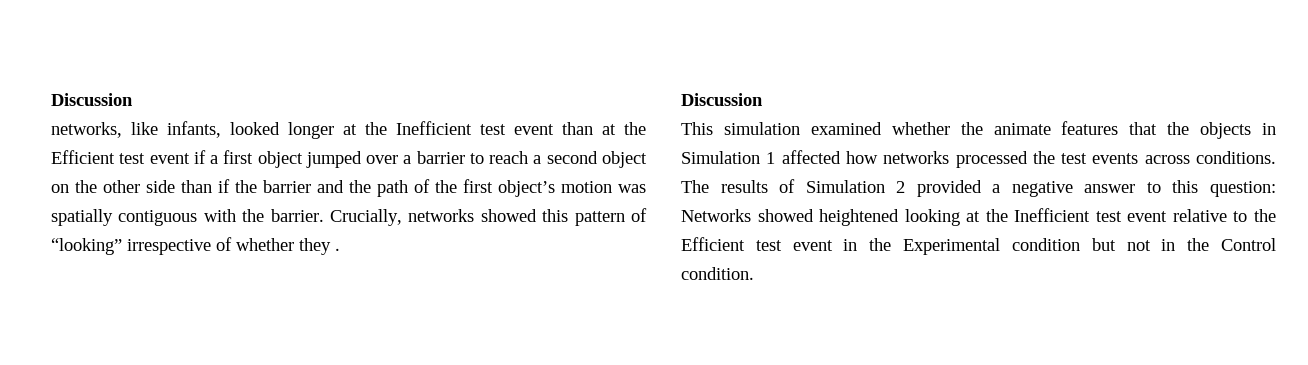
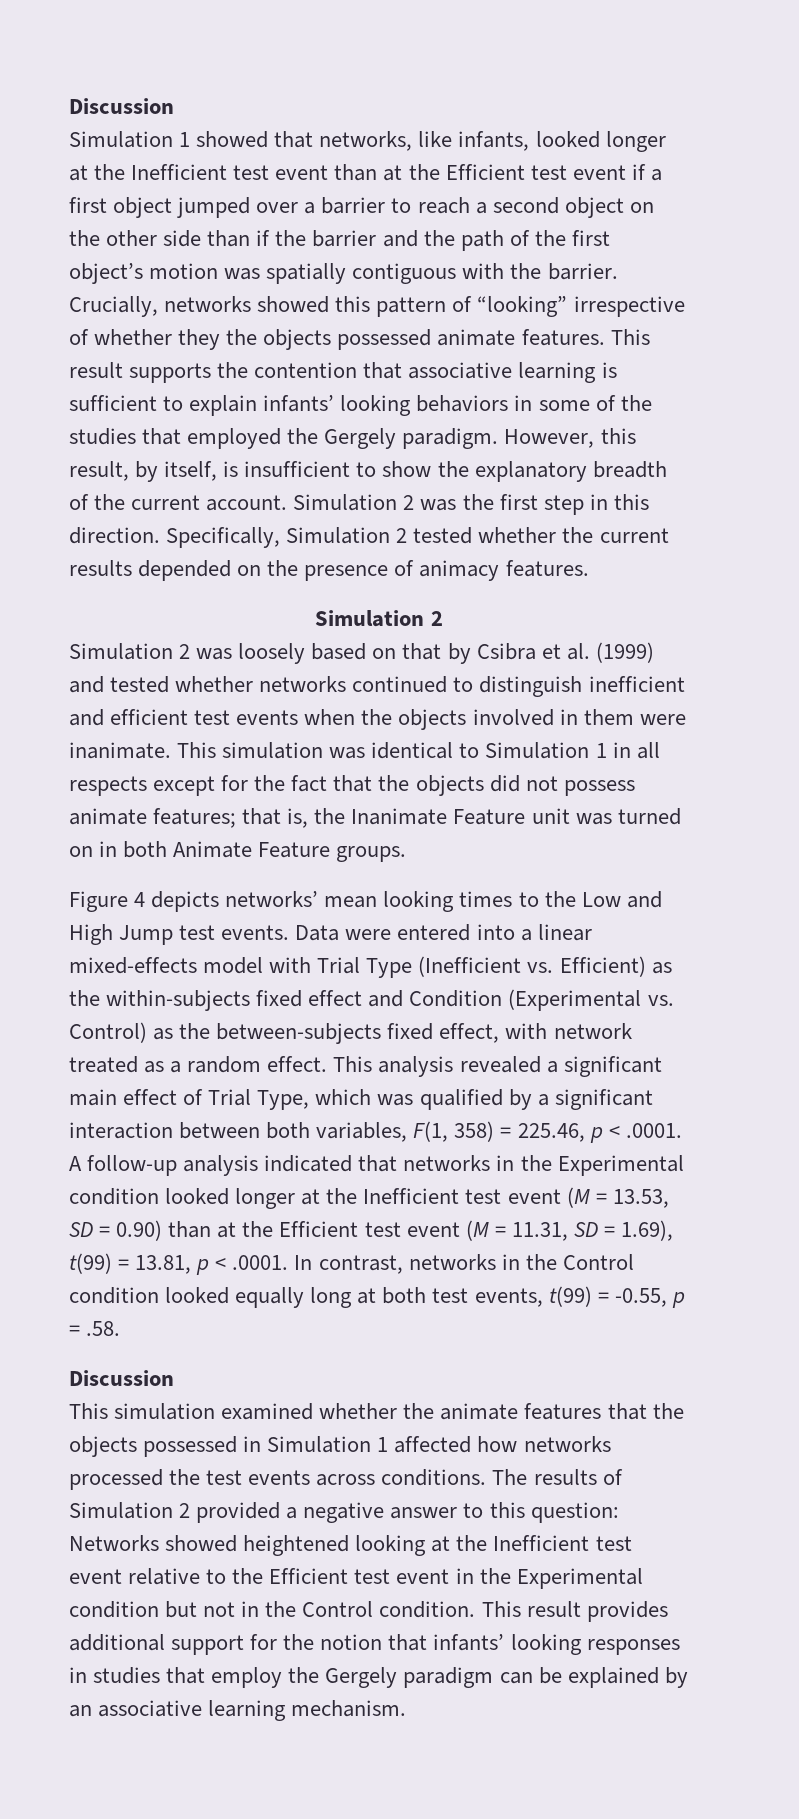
[51,93,133,106] Discussion // -> [69,98,174,114] [69,131,314,148] Discussion // Simulation 1 showed that
[335,248,340,251] . -> [226,329,650,350] [69,362,617,383] [69,395,652,416] [69,428,636,449] [69,461,667,482] [69,494,649,515] [69,527,669,548] [69,560,589,581] [315,610,443,627] [69,642,654,664] [69,676,685,697] [69,709,686,730] [69,742,660,759] [69,775,635,796] [69,808,681,828] [69,841,407,862] [69,891,662,912] [69,924,592,945] [69,956,672,978] [69,989,674,1011] [69,1022,632,1044] [69,1056,662,1077] [69,1089,653,1110] [69,1121,682,1143] [69,1155,684,1176] [69,1187,669,1209] [69,1220,674,1241] [69,1253,634,1275] [69,1286,685,1308] [69,1321,121,1336] the objects possessed animate features. This result supports the contention that associative learning is sufficient to explain infants’ looking behaviors in some of the studies that employed the Gergely paradigm. However, this result, by itself, is insufficient to show the explanatory breadth of the current account. Simulation 2 was the first step in this direction. Specifically, Simulation 2 tested whether the current results depended on the presence of animacy features. // Simulation 2 // Simulation 2 was loosely based on that by Csibra et al. (1999) and tested whether networks continued to distinguish inefficient and efficient test events when the objects involved in them were inanimate. This simulation was identical to Simulation 1 in all respects except for the fact that the objects did not possess animate features; that is, the Inanimate Feature unit was turned on in both Animate Feature groups. // Figure 4 depicts networks’ mean looking times to the Low and High Jump test events. Data were entered into a linear mixed-effects model with Trial Type (Inefficient vs. Efficient) as the within-subjects fixed effect and Condition (Experimental vs. Control) as the between-subjects fixed effect, with network treated as a random effect. This analysis revealed a significant main effect of Trial Type, which was qualified by a significant interaction between both variables, F(1, 358) = 225.46, p < .0001. A follow-up analysis indicated that networks in the Experimental condition looked longer at the Inefficient test event (M = 13.53, SD = 0.90) than at the Efficient test event (M = 11.31, SD = 1.69), t(99) = 13.81, p < .0001. In contrast, networks in the Control condition looked equally long at both test events, t(99) = -0.55, p = .58.
(1252, 130) none -> [143,1436,238,1457] possessed
(754, 273) none -> [481,1601,668,1622] [69,1634,680,1655] [69,1667,688,1688] [69,1700,407,1721] This result provides additional support for the notion that infants’ looking responses in studies that employ the Gergely paradigm can be explained by an associative learning mechanism.

